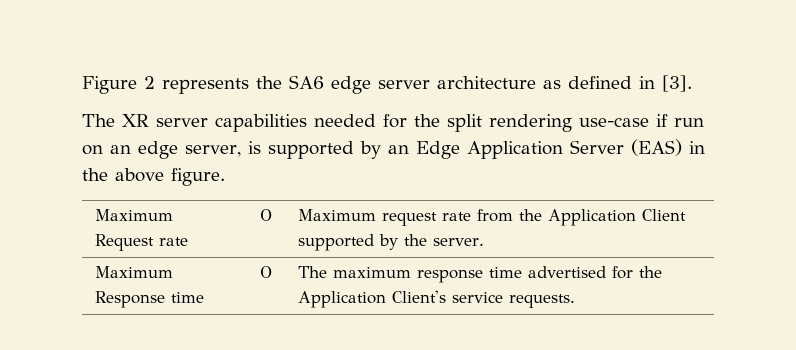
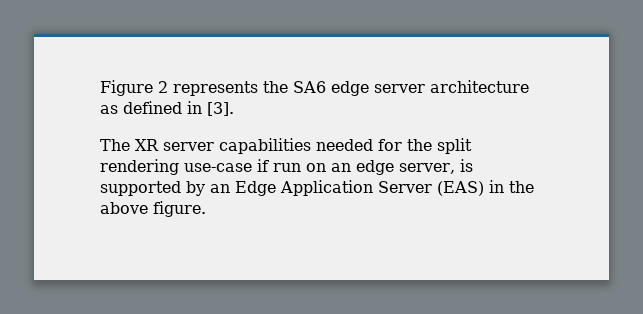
[94,209,173,221] [94,234,188,251] [260,209,272,221] [297,209,686,226] [297,234,484,251] [94,266,173,278] [94,291,204,308] [260,266,272,278] [297,266,662,283] [297,290,575,308] // Maximum Request rate | O | Maximum request rate from the Application Client supported by the server. // Maximum Response time | O | The maximum response time advertised for the Application Client's service requests. -> (206, 209) none

